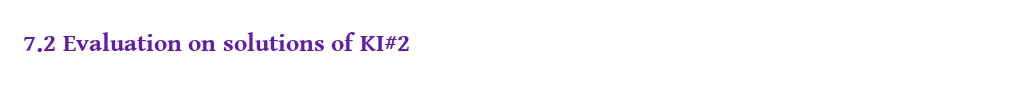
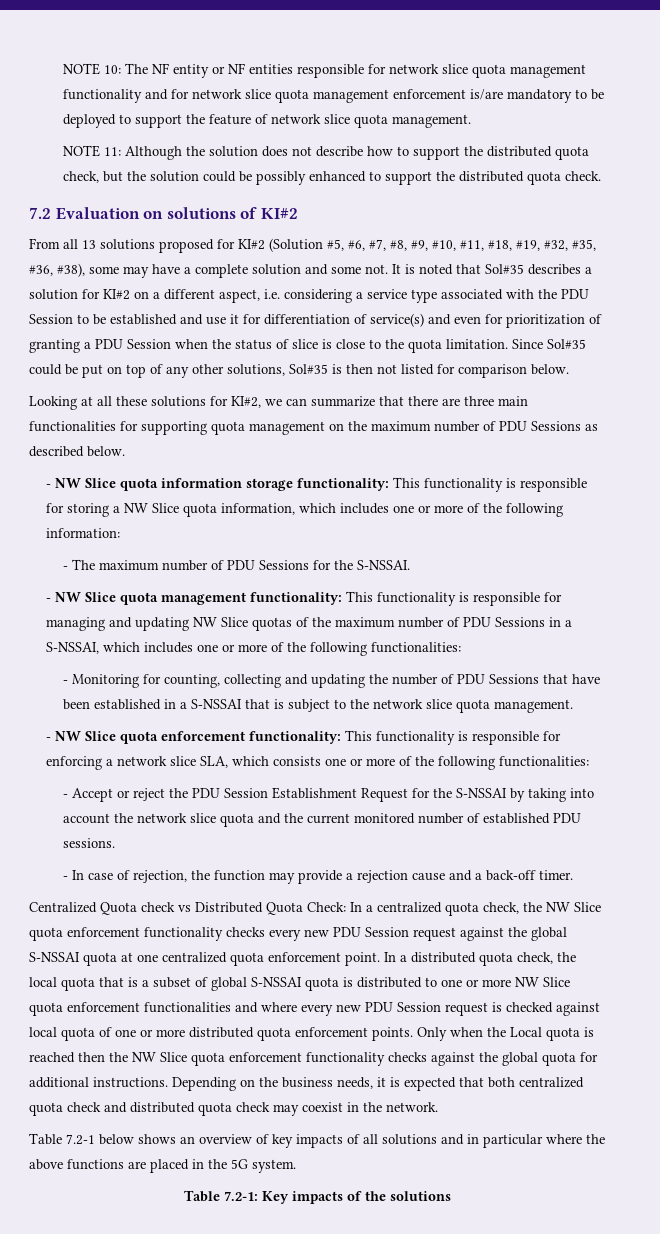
(23, 44) none -> [63,63,587,78] [63,89,605,103] [63,114,472,128] [63,145,590,160] [63,171,602,185] NOTE 10: The NF entity or NF entities responsible for network slice quota management functionality and for network slice quota management enforcement is/are mandatory to be deployed to support the feature of network slice quota management. // NOTE 11: Although the solution does not describe how to support the distributed quota check, but the solution could be possibly enhanced to support the distributed quota check. //
(411, 43) none -> [29,238,596,253] [29,263,592,278] [29,289,589,303] [29,313,602,328] [29,339,586,353] [29,364,569,378] [29,396,528,410] [29,421,598,435] [29,446,125,457] [46,477,588,492] [46,503,564,517] [46,528,121,538] [63,559,411,571] [46,591,563,606] [46,617,573,631] [46,642,462,656] [63,674,601,688] [63,699,574,713] [46,730,562,745] [46,756,590,770] [63,787,595,802] [63,813,582,827] [63,838,116,848] [63,870,574,884] [29,902,601,916] [29,927,567,941] [29,952,576,966] [29,977,570,991] [29,1002,600,1016] [29,1027,594,1041] [29,1052,598,1066] [29,1077,584,1091] [29,1102,438,1116] [29,1133,605,1148] [29,1159,296,1173] [183,1190,451,1204] // From all 13 solutions proposed for KI#2 (Solution #5, #6, #7, #8, #9, #10, #11, #18, #19, #32, #35, #36, #38), some may have a complete solution and some not. It is noted that Sol#35 describes a solution for KI#2 on a different aspect, i.e. considering a service type associated with the PDU Session to be established and use it for differentiation of service(s) and even for prioritization of granting a PDU Session when the status of slice is close to the quota limitation. Since Sol#35 could be put on top of any other solutions, Sol#35 is then not listed for comparison below. // Looking at all these solutions for KI#2, we can summarize that there are three main functionalities for supporting quota management on the maximum number of PDU Sessions as described below. // - NW Slice quota information storage functionality: This functionality is responsible for storing a NW Slice quota information, which includes one or more of the following information: // - The maximum number of PDU Sessions for the S-NSSAI. // - NW Slice quota management functionality: This functionality is responsible for managing and updating NW Slice quotas of the maximum number of PDU Sessions in a S-NSSAI, which includes one or more of the following functionalities: // - Monitoring for counting, collecting and updating the number of PDU Sessions that have been established in a S-NSSAI that is subject to the network slice quota management. // - NW Slice quota enforcement functionality: This functionality is responsible for enforcing a network slice SLA, which consists one or more of the following functionalities: // - Accept or reject the PDU Session Establishment Request for the S-NSSAI by taking into account the network slice quota and the current monitored number of established PDU sessions. // - In case of rejection, the function may provide a rejection cause and a back-off timer. // Centralized Quota check vs Distributed Quota Check: In a centralized quota check, the NW Slice quota enforcement functionality checks every new PDU Session request against the global S-NSSAI quota at one centralized quota enforcement point. In a distributed quota check, the local quota that is a subset of global S-NSSAI quota is distributed to one or more NW Slice quota enforcement functionalities and where every new PDU Session request is checked against local quota of one or more distributed quota enforcement points. Only when the Local quota is reached then the NW Slice quota enforcement functionality checks against the global quota for additional instructions. Depending on the business needs, it is expected that both centralized quota check and distributed quota check may coexist in the network. // Table 7.2-1 below shows an overview of key impacts of all solutions and in particular where the above functions are placed in the 5G system. // Table 7.2-1: Key impacts of the solutions

